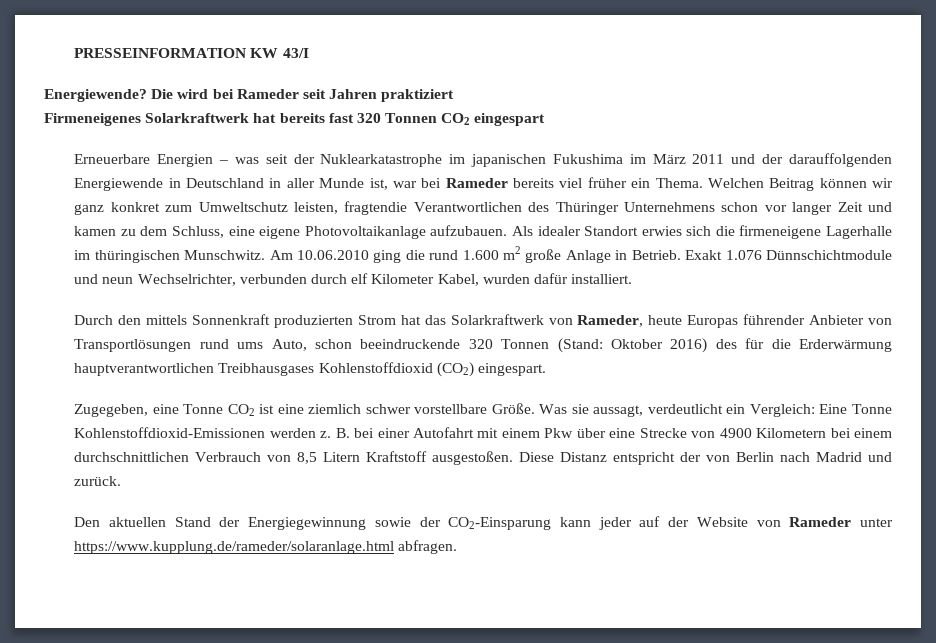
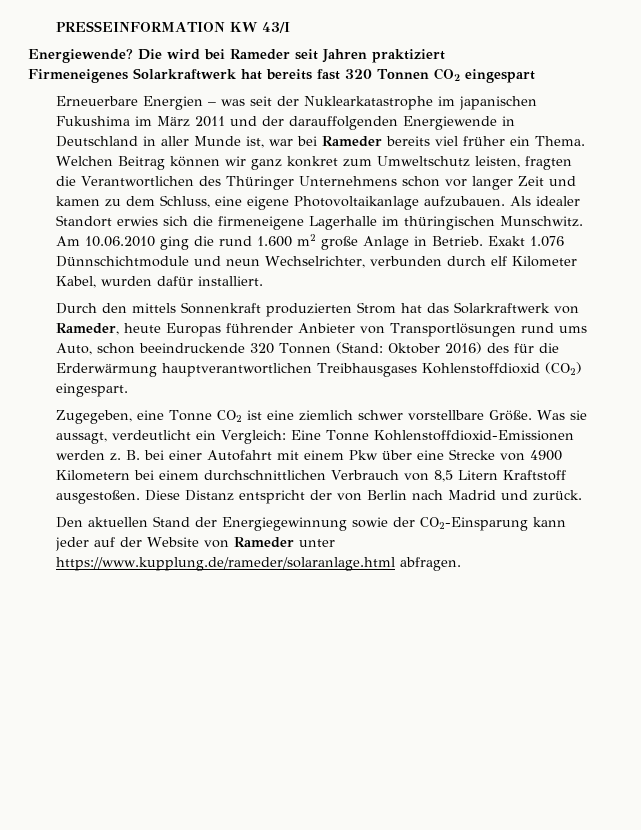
[344,201,408,215] fragtendie -> [525,156,573,170] [56,176,77,186] fragten die

